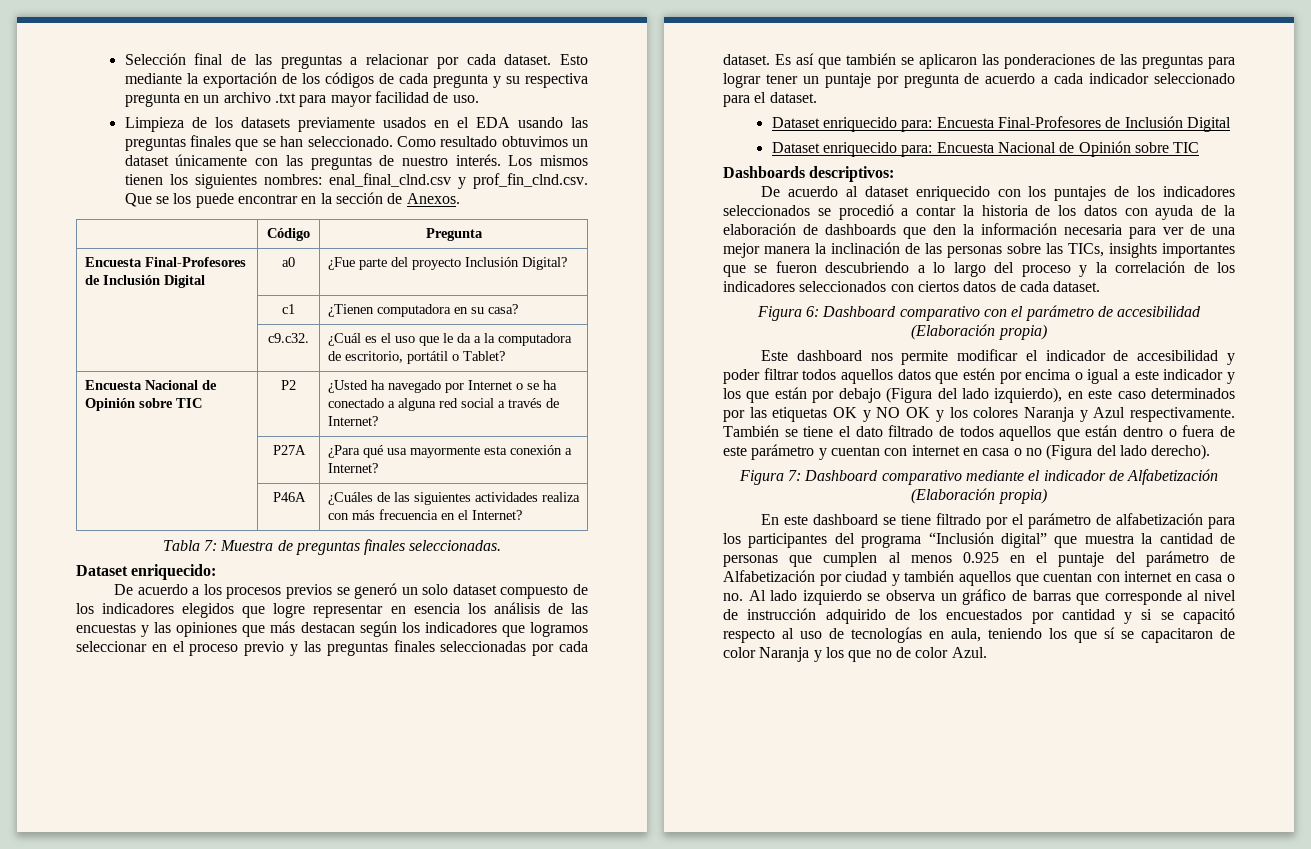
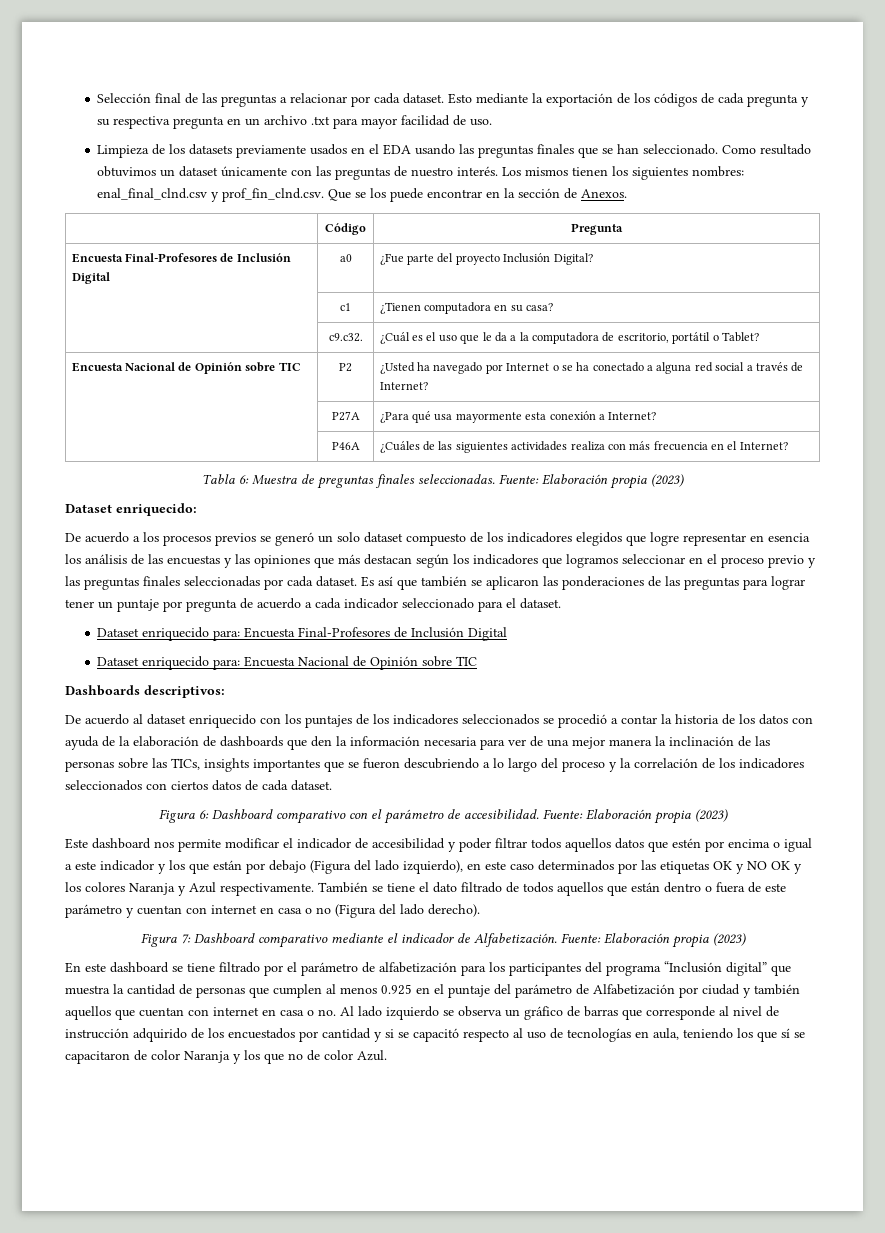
[203,540,217,551] 7: -> [239,475,249,484] 6:
(502, 545) none -> [499,474,684,489] Fuente: Elaboración propia (2023)
[1117,306,1202,317] [911,324,1047,340] accesibilidad (Elaboración propia) -> [463,809,728,824] accesibilidad. Fuente: Elaboración propia (2023)
[1127,469,1219,485] [911,488,1047,504] Alfabetización (Elaboración propia) -> [473,933,746,948] Alfabetización. Fuente: Elaboración propia (2023)

